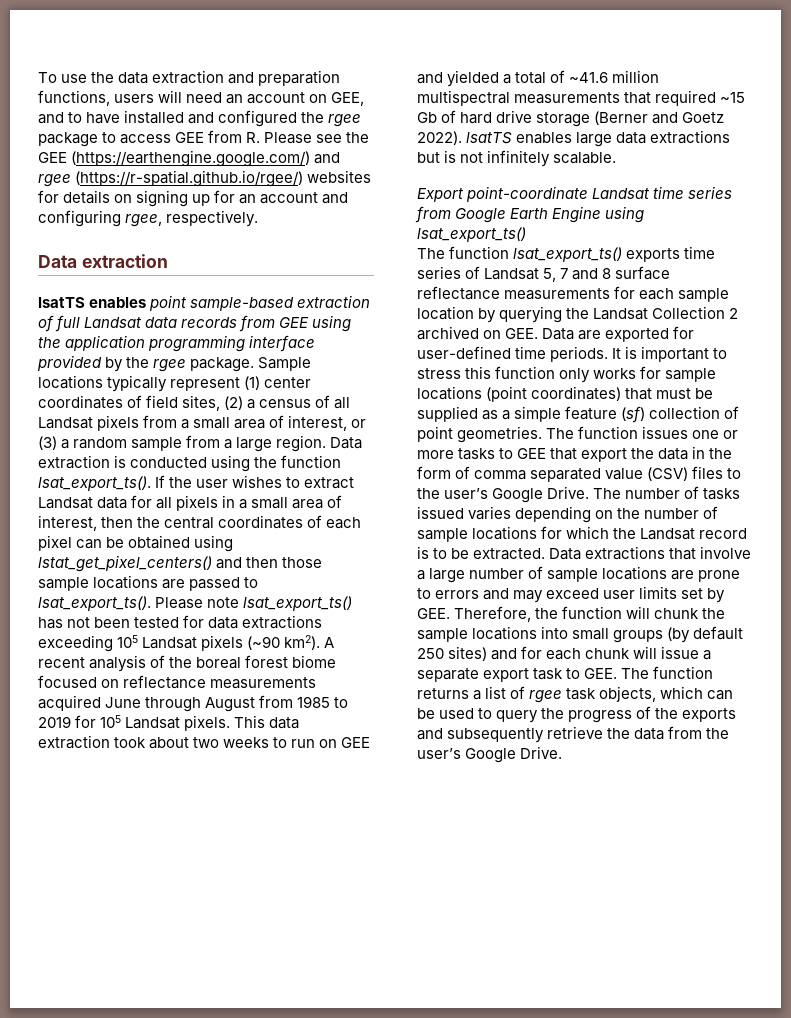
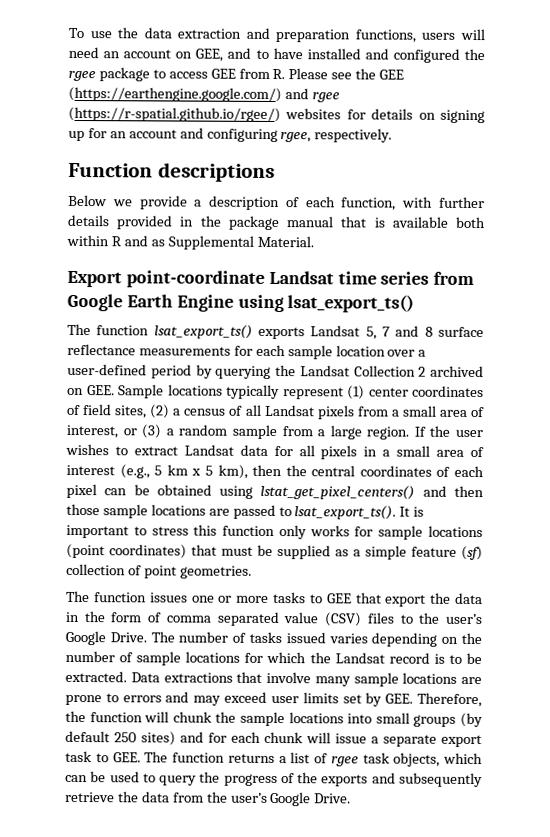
[38,254,168,268] [38,295,371,311] [38,315,352,332] [38,335,316,352] [37,355,255,372] Data extraction // lsatTS enables point sample-based extraction of full Landsat data records from GEE using the application programming interface provided by the rgee package. -> [68,162,275,182] [68,194,485,211] [67,214,487,231] [66,234,314,250] [67,270,475,288] [67,293,415,313] [67,323,484,340] [67,343,427,360] [67,363,484,379] [67,385,115,396] Function descriptions // Below we provide a description of each function, with further details provided in the package manual that is available both within R and as Supplemental Material. // Export point-coordinate Landsat time series from Google Earth Engine using lsat_export_ts() // The function lsat_export_ts() exports Landsat 5, 7 and 8 surface reflectance measurements for each sample location over a user-defined period by querying the Landsat Collection 2 archived on GEE.
[330,437,363,449] [38,455,342,472] [38,476,151,491] Data extraction is conducted using the function lsat_export_ts(). -> (410, 433) none
[38,515,97,531] interest, -> [66,464,248,479] interest (e.g., 5 km x 5 km),
[155,596,353,611] [38,615,323,629] [38,635,335,652] [38,655,337,672] [38,675,317,689] [38,695,349,712] [38,715,300,731] [38,735,371,749] [417,70,660,87] [417,90,746,106] [417,110,725,127] [417,130,731,147] [417,150,617,167] [417,186,733,202] [415,206,645,223] [417,227,526,242] [417,246,716,262] [417,266,671,282] [417,286,730,302] [417,306,739,323] [417,326,695,342] [417,346,609,362] Please note lsat_export_ts() has not been tested for data extractions exceeding 105 Landsat pixels (~90 km2). A recent analysis of the boreal forest biome focused on reflectance measurements acquired June through August from 1985 to 2019 for 105 Landsat pixels. This data extraction took about two weeks to run on GEE and yielded a total of ~41.6 million multispectral measurements that required ~15 Gb of hard drive storage (Berner and Goetz 2022). lsatTS enables large data extractions but is not infinitely scalable. // Export point-coordinate Landsat time series from Google Earth Engine using lsat_export_ts() // The function lsat_export_ts() exports time series of Landsat 5, 7 and 8 surface reflectance measurements for each sample location by querying the Landsat Collection 2 archived on GEE. Data are exported for user-defined time periods. -> (397, 512) none
(543, 434) none -> (252, 572) //
[417,566,544,583] a large number of -> [314,676,351,687] many

